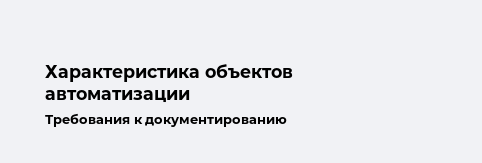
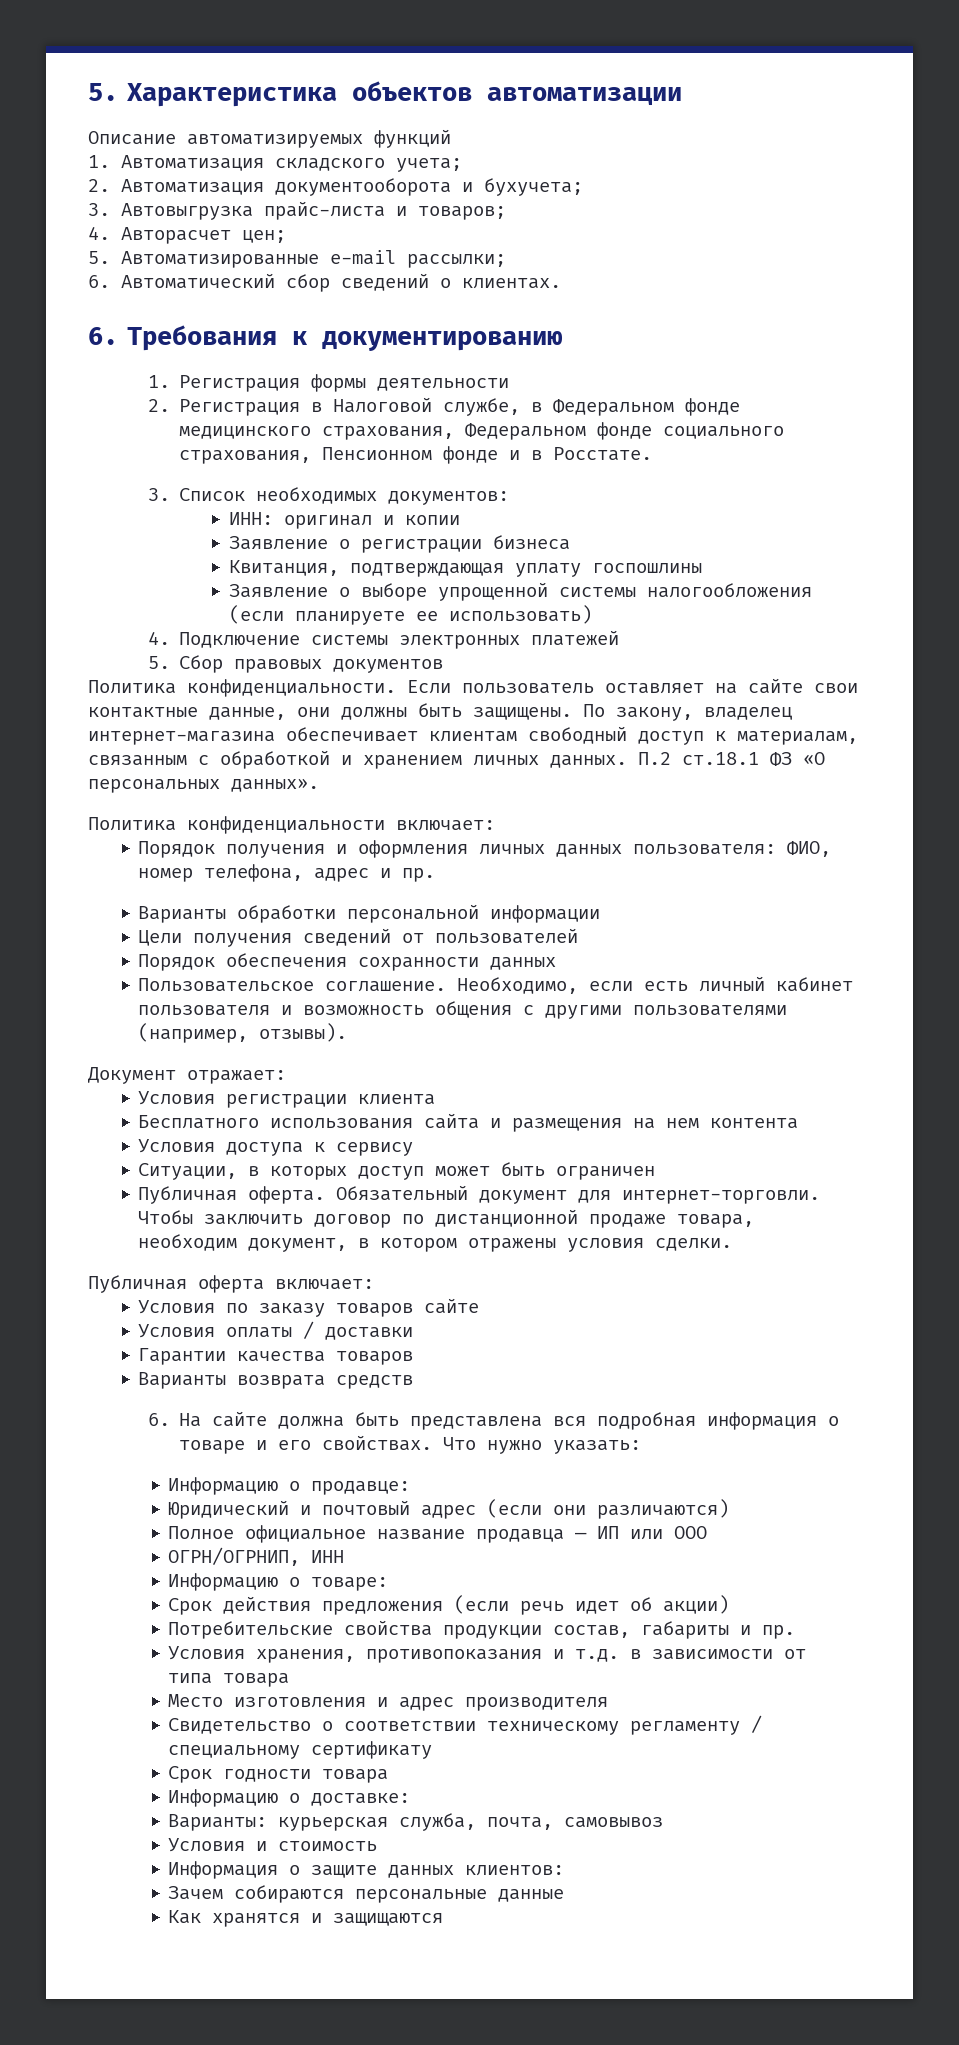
(45, 73) none -> [88,83,118,101] 5.
[45,113,288,127] Требования к документированию -> [88,129,451,148] [88,155,462,172] [88,178,583,196] [88,201,506,220] [88,226,286,244] [88,250,506,268] [88,273,561,292] [88,325,564,351] [148,374,510,392] [148,397,741,416] [179,422,785,440] [179,446,653,464] [148,487,510,505] [228,512,460,529] [228,535,570,553] [228,560,702,577] [228,582,812,601] [228,605,592,625] [148,630,620,649] [148,655,444,673] [88,678,858,697] [88,703,792,721] [88,726,858,745] [88,750,825,769] [88,778,319,793] [88,816,495,834] [138,840,832,858] [138,864,436,882] [138,904,601,923] [138,928,579,947] [138,953,557,971] [138,976,854,994] [138,1001,788,1019] [138,1023,348,1043] [88,1067,286,1084] [138,1091,436,1108] [138,1113,799,1132] [138,1139,414,1156] [138,1162,656,1180] [138,1185,821,1204] [138,1209,755,1228] [138,1234,733,1252] [88,1275,374,1293] [138,1298,480,1317] [138,1321,414,1340] [138,1348,414,1365] [138,1372,414,1389] [148,1411,840,1430] [179,1435,642,1454] [168,1477,411,1495] [168,1499,730,1519] [168,1525,708,1543] [168,1547,345,1566] [168,1573,389,1591] [168,1595,730,1615] [168,1620,796,1639] [168,1646,807,1663] [168,1673,290,1687] [168,1694,609,1711] [168,1715,763,1735] [168,1741,433,1759] [168,1766,389,1783] [168,1789,411,1807] [168,1813,664,1831] [168,1838,378,1852] [168,1861,565,1879] [168,1885,565,1903] [168,1910,444,1927] Описание автоматизируемых функций // 1. Автоматизация складского учета; // 2. Автоматизация документооборота и бухучета; // 3. Автовыгрузка прайс-листа и товаров; // 4. Авторасчет цен; // 5. Автоматизированные e-mail рассылки; // 6. Автоматический сбор сведений о клиентах. // 6. Требования к документированию // 1. Регистрация формы деятельности // 2. Регистрация в Налоговой службе, в Федеральном фонде медицинского страхования, Федеральном фонде социального страхования, Пенсионном фонде и в Росстате. // 3. Список необходимых документов: // ИНН: оригинал и копии // Заявление о регистрации бизнеса // Квитанция, подтверждающая уплату госпошлины // Заявление о выборе упрощенной системы налогообложения (если планируете ее использовать) // 4. Подключение системы электронных платежей // 5. Сбор правовых документов // Политика конфиденциальности. Если пользователь оставляет на сайте свои контактные данные, они должны быть защищены. По закону, владелец интернет-магазина обеспечивает клиентам свободный доступ к материалам, связанным с обработкой и хранением личных данных. П.2 ст.18.1 ФЗ «О персональных данных». // Политика конфиденциальности включает: // Порядок получения и оформления личных данных пользователя: ФИО, номер телефона, адрес и пр. // Варианты обработки персональной информации // Цели получения сведений от пользователей // Порядок обеспечения сохранности данных // Пользовательское соглашение. Необходимо, если есть личный кабинет пользователя и возможность общения с другими пользователями (например, отзывы). // Документ отражает: // Условия регистрации клиента // Бесплатного использования сайта и размещения на нем контента // Условия доступа к сервису // Ситуации, в которых доступ может быть ограничен // Публичная оферта. Обязательный документ для интернет-торговли. Чтобы заключить договор по дистанционной продаже товара, необходим документ, в котором отражены условия сделки. // Публичная оферта включает: // Условия по заказу товаров сайте // Условия оплаты / доставки // Гарантии качества товаров // Варианты возврата средств // 6. На сайте должна быть представлена вся подробная информация о товаре и его свойствах. Что нужно указать: // Информацию о продавце: // Юридический и почтовый адрес (если они различаются) // Полное официальное название продавца — ИП или ООО // ОГРН/ОГРНИП, ИНН // Информацию о товаре: // Срок действия предложения (если речь идет об акции) // Потребительские свойства продукции состав, габариты и пр. // Условия хранения, противопоказания и т.д. в зависимости от типа товара // Место изготовления и адрес производителя // Свидетельство о соответствии техническому регламенту / специальному сертификату // Срок годности товара // Информацию о доставке: // Варианты: курьерская служба, почта, самовывоз // Условия и стоимость // Информация о защите данных клиентов: // Зачем собираются персональные данные // Как хранятся и защищаются

